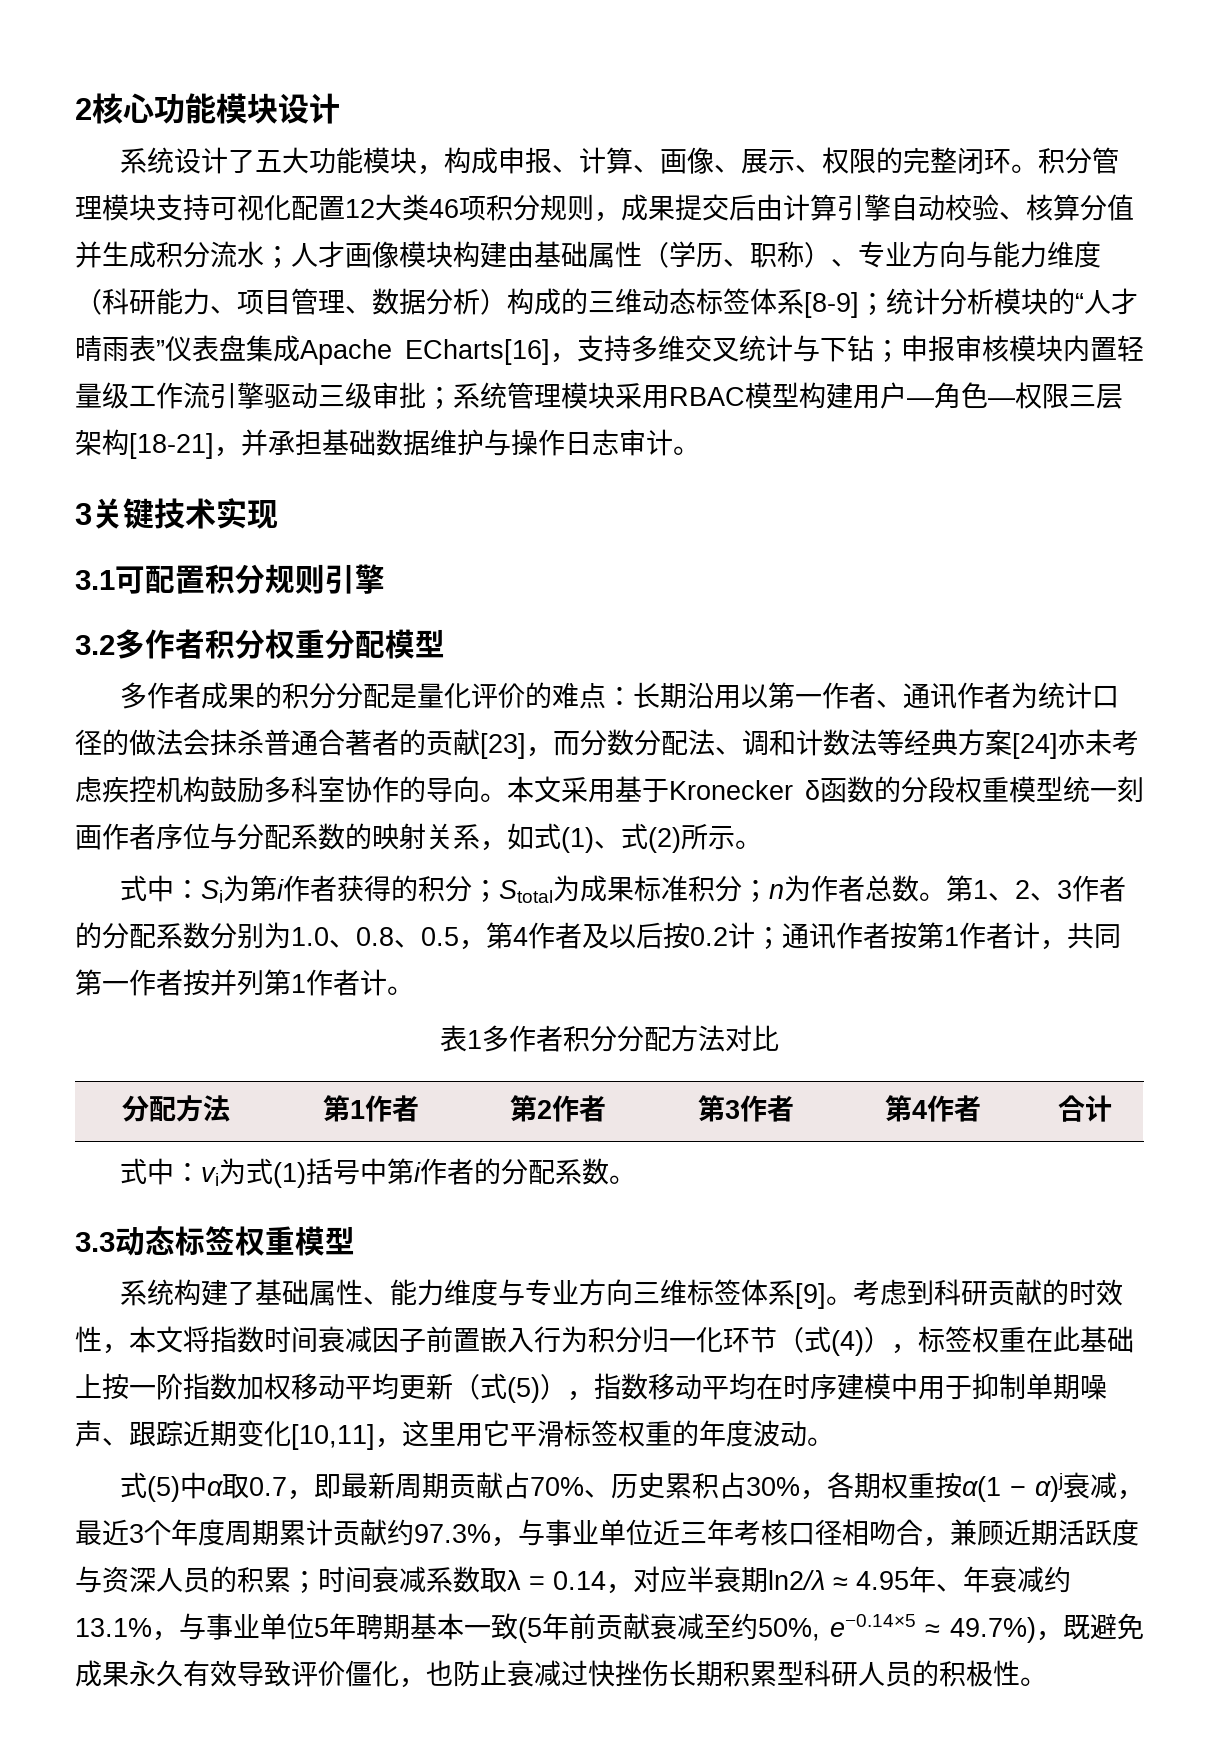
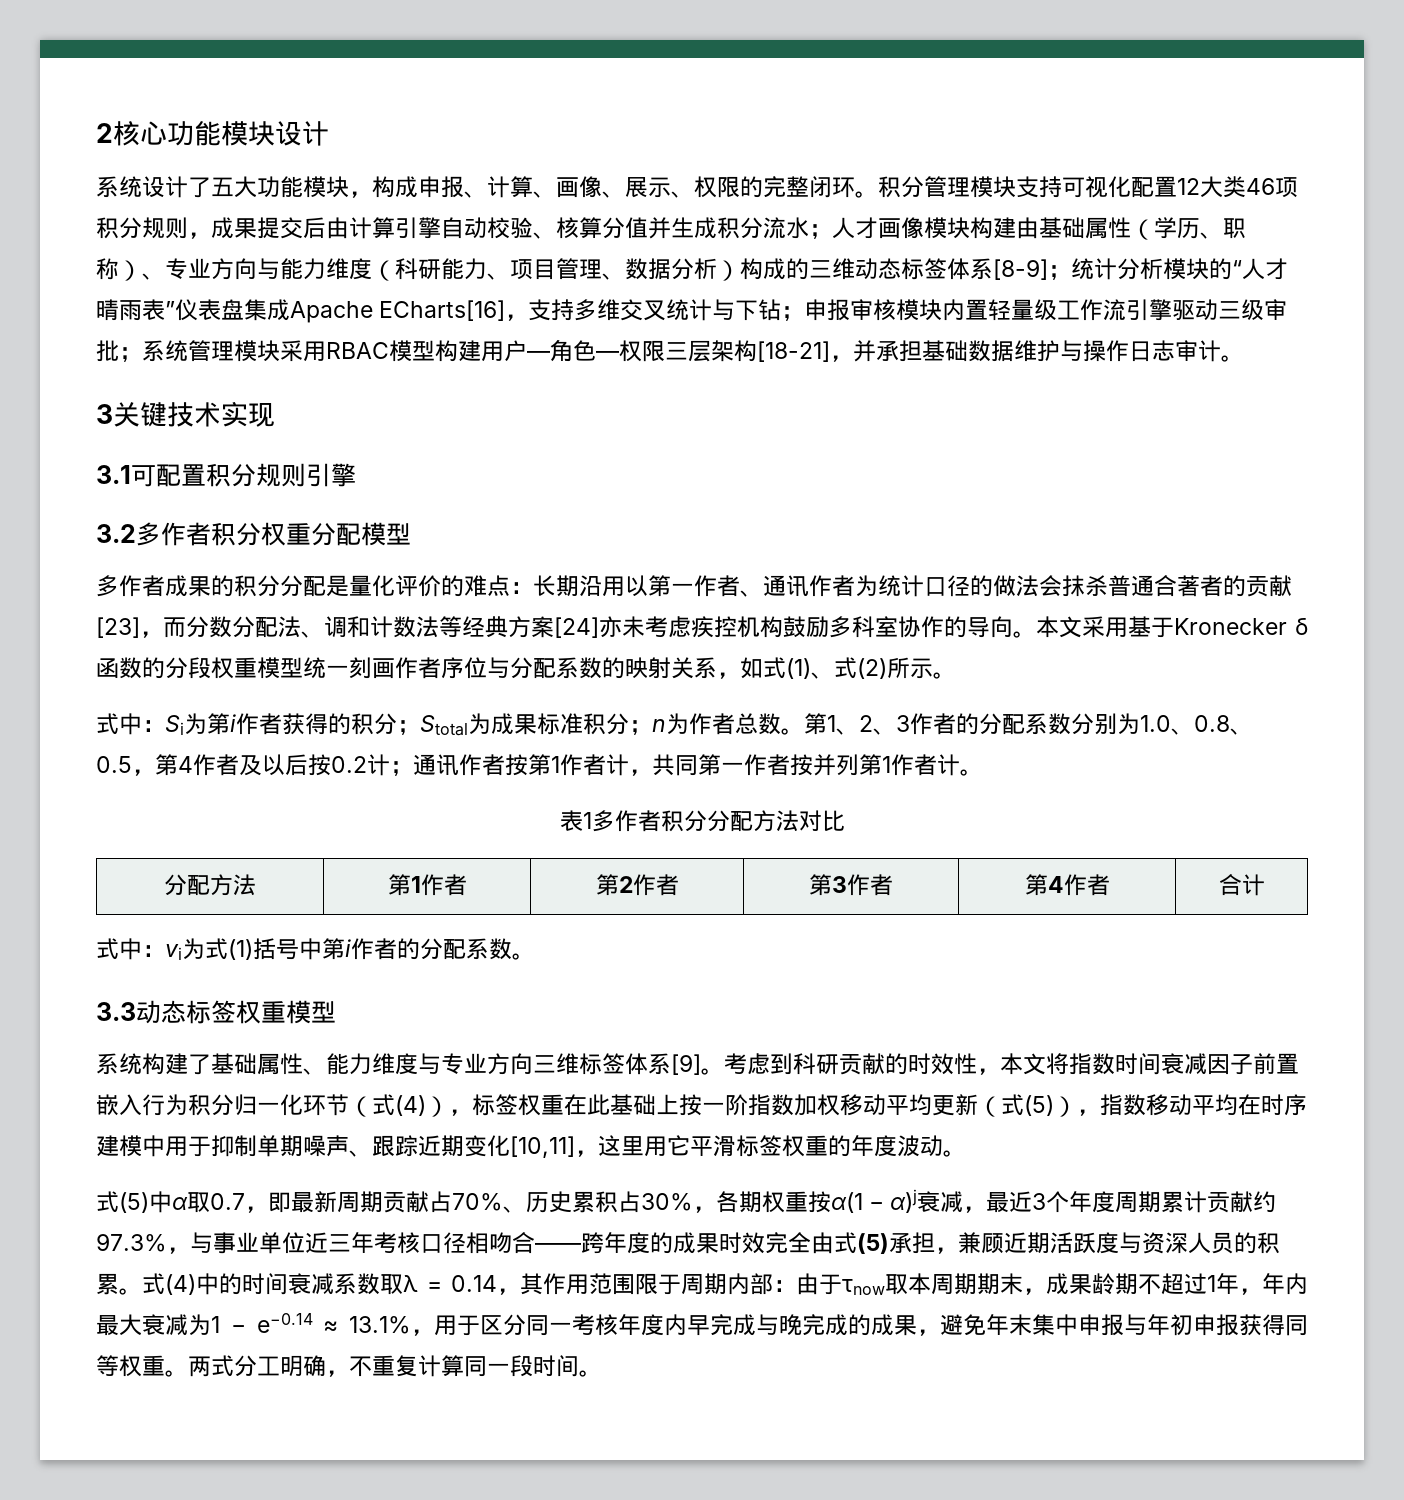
(923, 1532) none -> [535,1232,935,1254] ——跨年度的成果时效完全由式(5)承担
[291,1570,318,1594] ； -> [119,1273,242,1295] 。式(4)中的
[633,1566,1071,1593] [75,1613,1144,1643] [75,1660,1020,1688] 对应半衰期ln2/λ ≈ 4.95年、年衰减约13.1%，与事业单位5年聘期基本一致(5年前贡献衰减至约50%, e−0.14×5 ≈ 49.7%)，既避免成果永久有效导致评价僵化，也防止衰减过快挫伤长期积累型科研人员的积极性 -> [519,1273,1308,1295] [96,1313,1308,1336] [96,1355,579,1377] 其作用范围限于周期内部：由于τnow取本周期期末，成果龄期不超过1年，年内最大衰减为1 − e−0.14 ≈ 13.1%，用于区分同一考核年度内早完成与晚完成的成果，避免年末集中申报与年初申报获得同等权重。两式分工明确，不重复计算同一段时间

